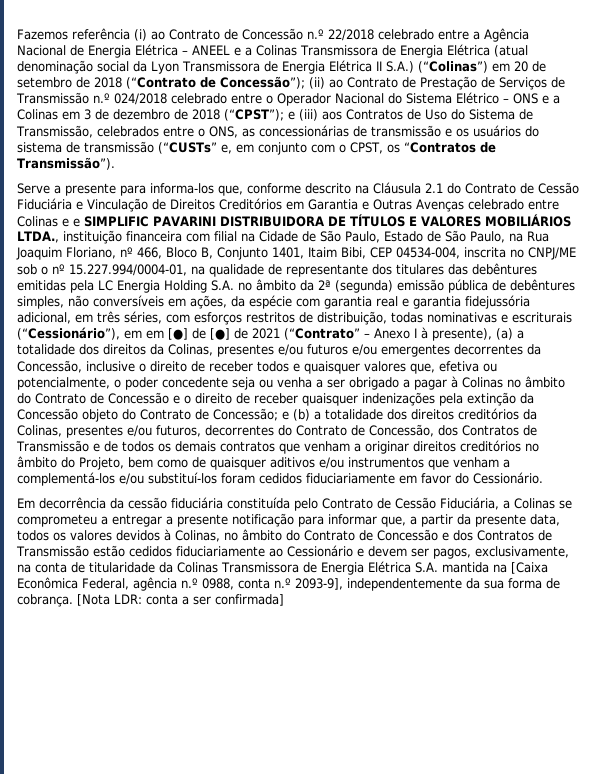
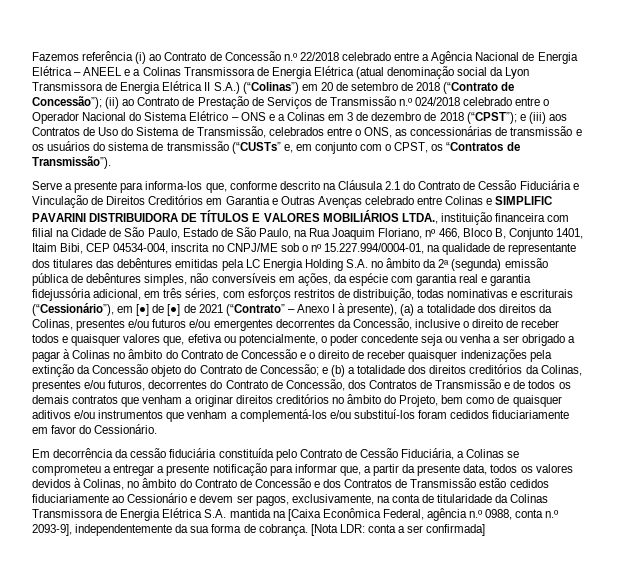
[73,218,80,227] e -> (493, 201) none
[146,330,164,339] em -> (134, 309) none

